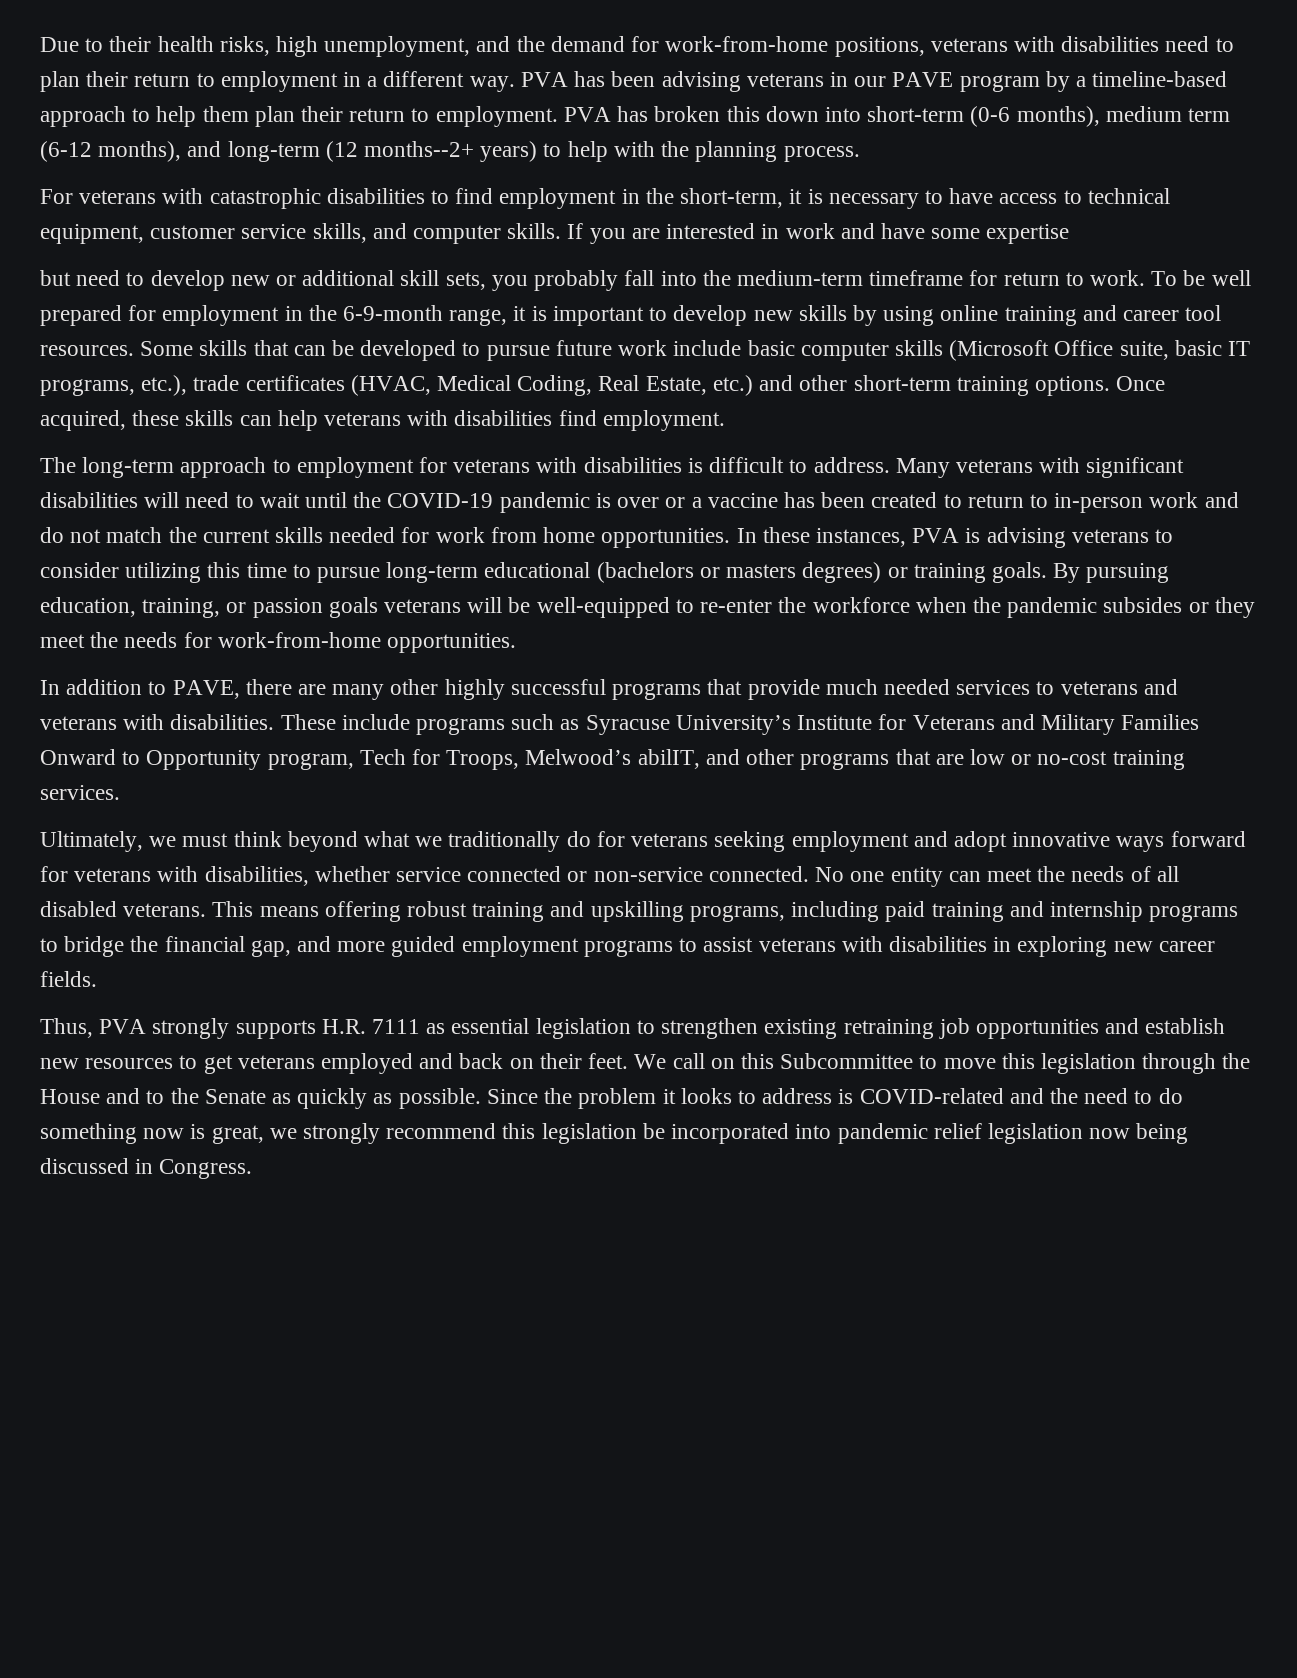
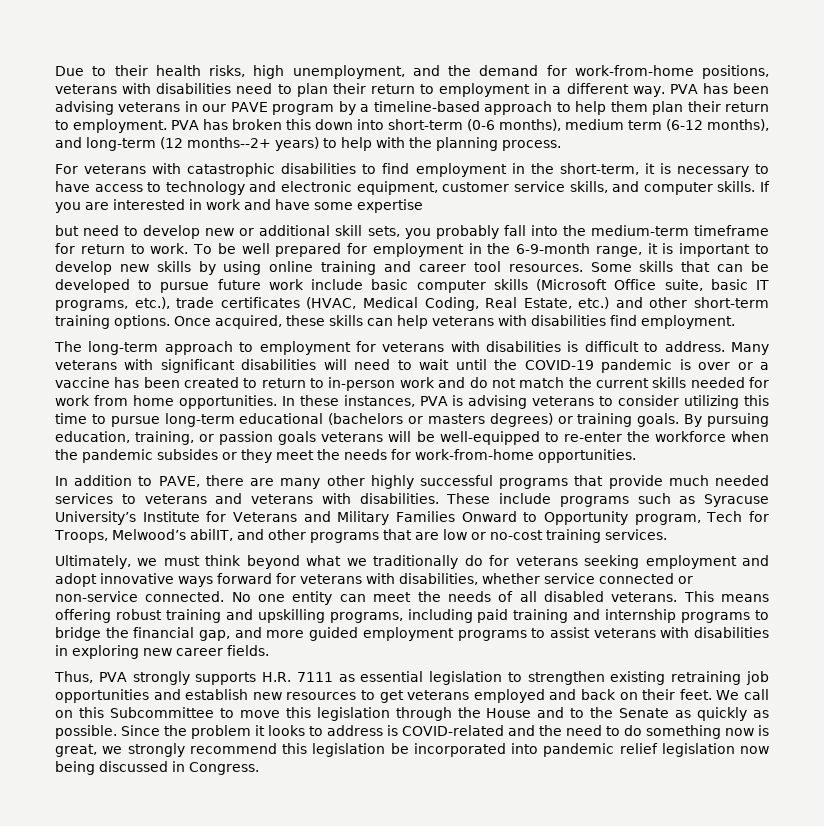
[1087,188,1170,204] technical -> [165,181,353,195] technology and electronic

